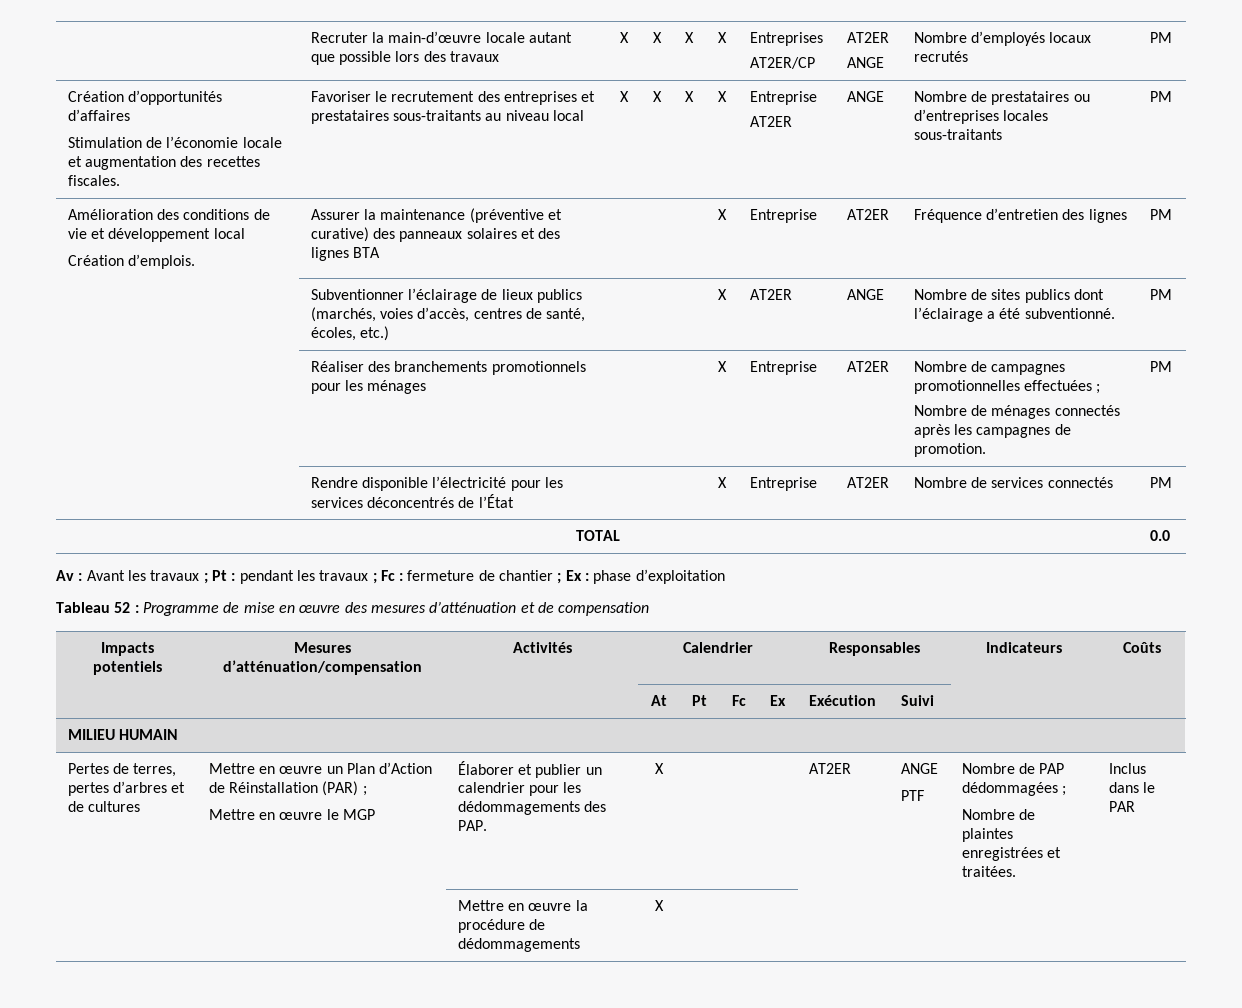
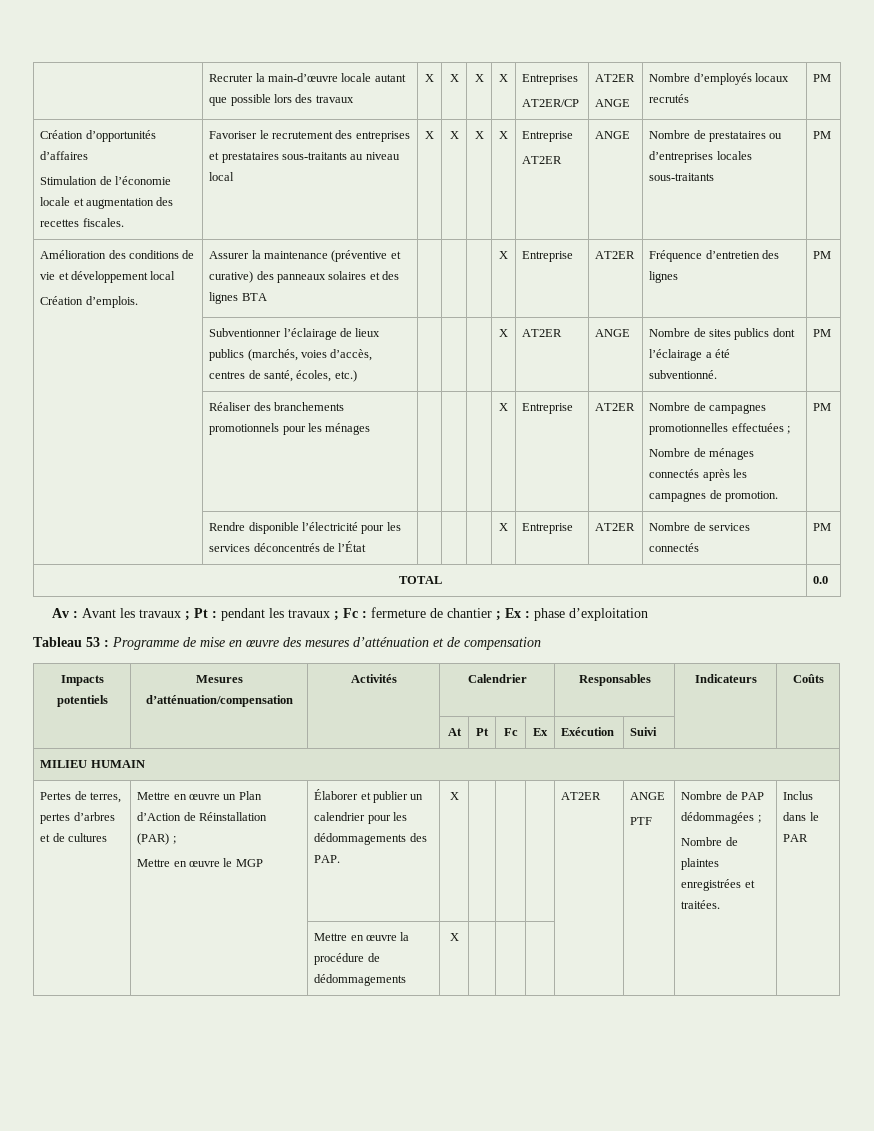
[114,602,131,613] 52 -> [86,637,100,647] 53

